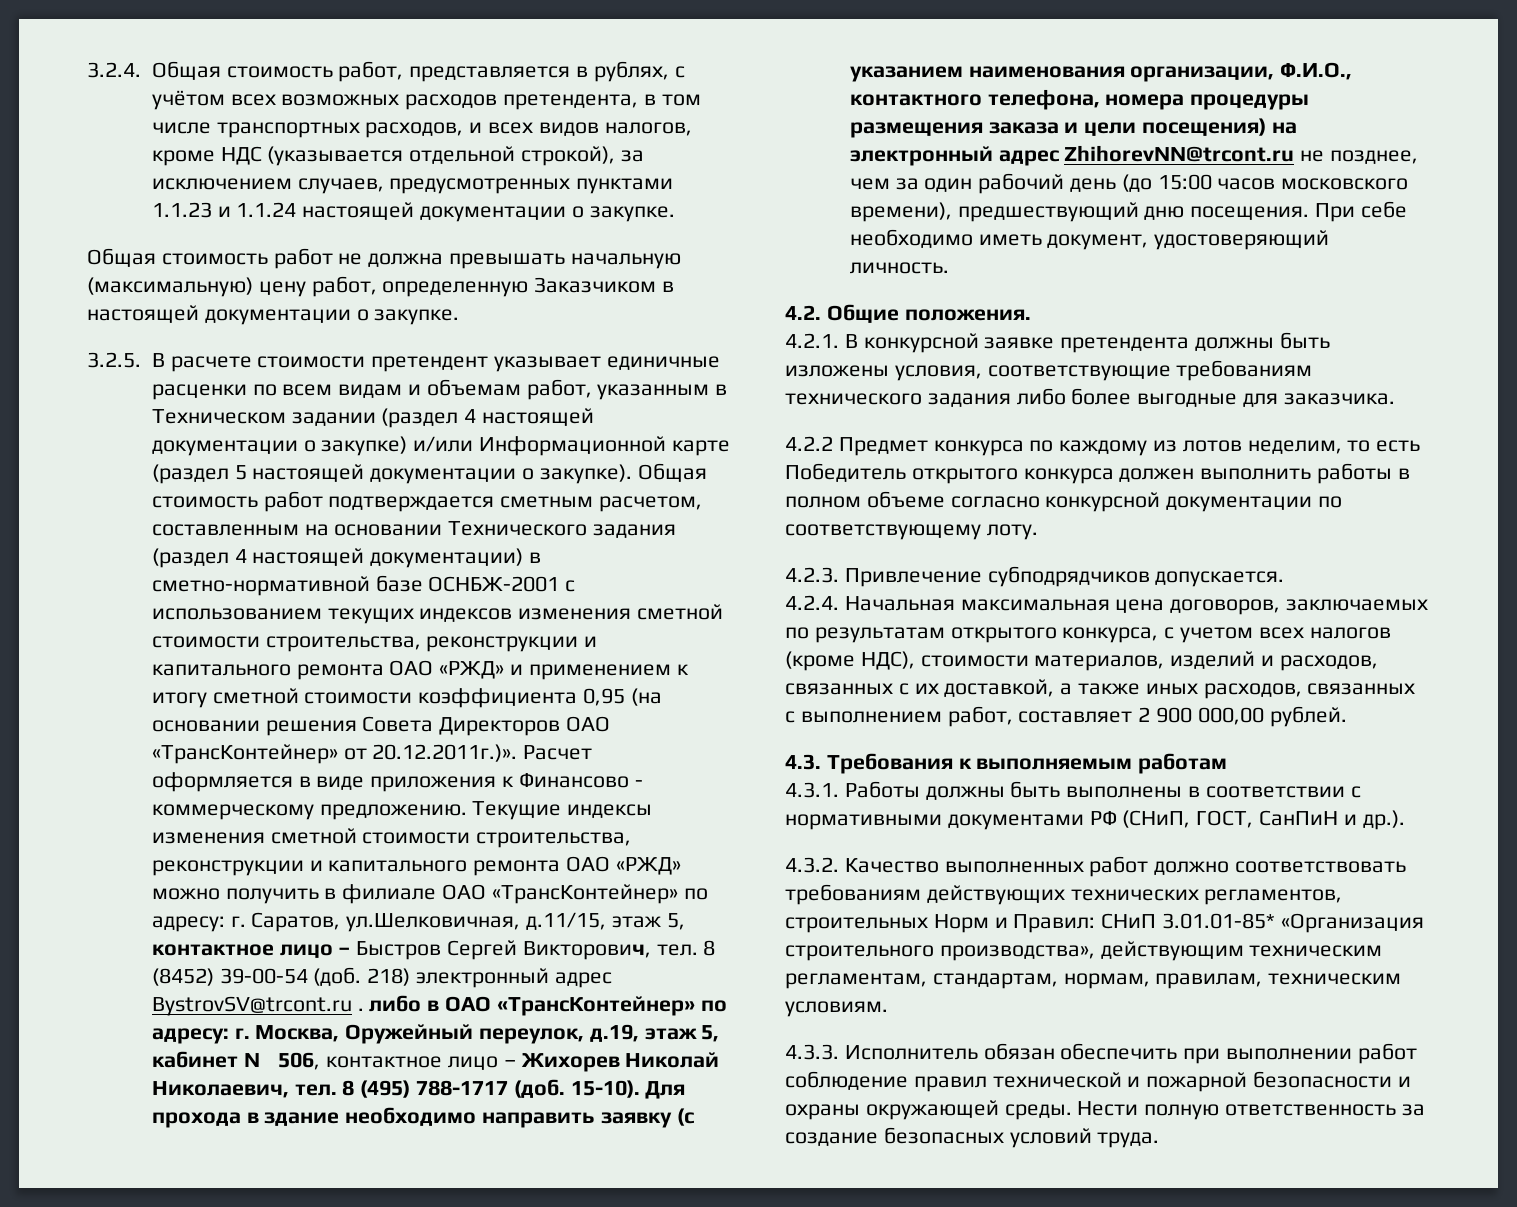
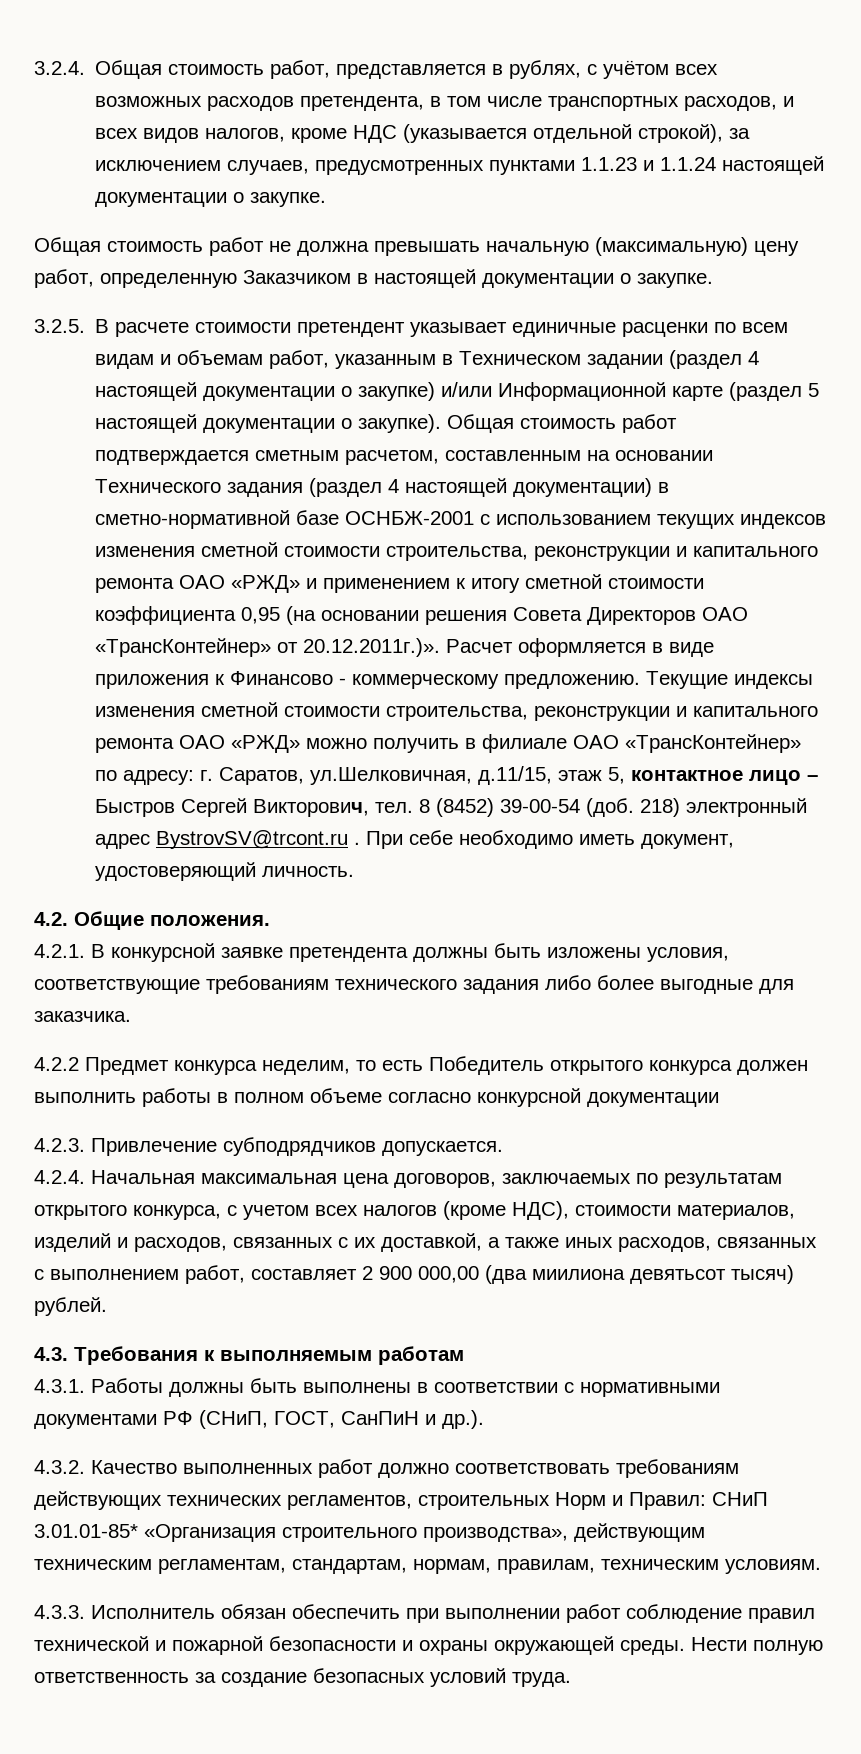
[369,995,727,1016] [151,1024,720,1044] [151,1051,720,1072] [151,1079,686,1099] [151,1107,694,1128] [849,62,1353,82] [849,89,1310,110] [849,118,1297,138] [849,145,1418,166] [849,173,1409,194] [849,202,1310,222] либо в ОАО «ТрансКонтейнер» по адресу: г. Москва, Оружейный переулок, д.19, этаж 5, кабинет № 506, контактное лицо – Жихорев Николай Николаевич, тел. 8 (495) 788-1717 (доб. 15-10). Для прохода в здание необходимо направить заявку (с указанием наименования организации, Ф.И.О., контактного телефона, номера процедуры размещения заказа и цели посещения) на электронный адрес ZhihorevNN@trcont.ru не позднее, чем за один рабочий день (до 15:00 часов московского времени), предшествующий дню посещения. -> (361, 843) none
[1029,440,1242,456] по каждому из лотов -> (257, 1067) none
[1318,496,1343,508] [785,524,1038,540] по соответствующему лоту. -> (719, 1099) none
(1264, 716) none -> [485,1265,794,1284] (два миилиона девятьсот тысяч)

